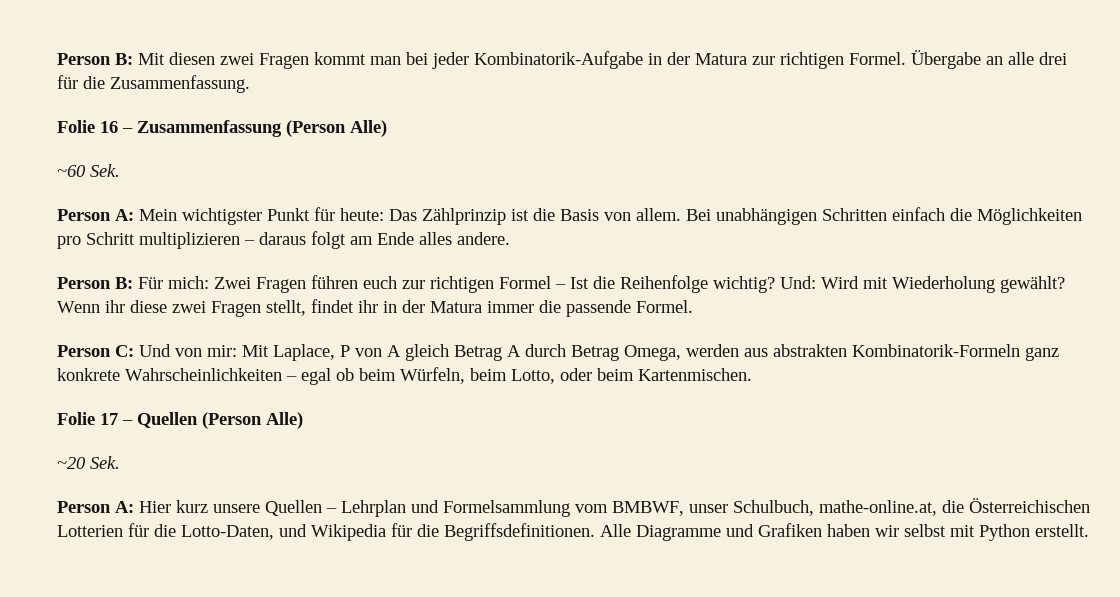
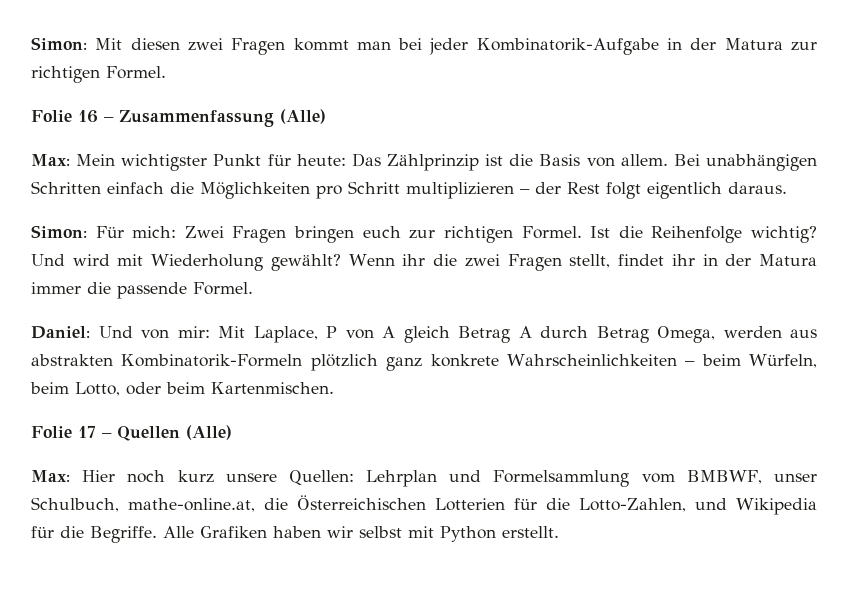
[57,53,133,65] Person B: -> [31,37,87,50] Simon:
[911,50,1067,69] [57,75,250,93] [57,120,387,137] [57,164,120,177] [57,209,134,221] Übergabe an alle drei für die Zusammenfassung. // Folie 16 – Zusammenfassung (Person Alle) // ~60 Sek. // Person A: -> [31,109,326,127] [31,154,70,166] // Folie 16 – Zusammenfassung (Alle) // Max:
[259,231,510,249] [57,277,133,289] daraus folgt am Ende alles andere. // Person B: -> [535,182,787,199] [31,225,87,238] der Rest folgt eigentlich daraus. // Simon:
[311,275,358,289] führen -> [294,226,355,243] bringen
[499,276,566,289] Formel – -> [521,226,582,239] Formel.
[780,276,859,289] Und: Wird -> [31,254,110,266] Und wird
[130,300,167,313] diese -> [433,254,458,266] die
[57,345,134,357] Person C: -> [31,326,90,339] Daniel:
(1020, 350) none -> [310,354,378,371] plötzlich
[301,368,354,385] egal ob -> (696, 363) none
[202,412,303,429] [57,456,120,469] [57,500,337,516] (Person Alle) // ~20 Sek. // Person A: Hier kurz unsere Quellen – -> [186,425,232,440] [31,470,354,485] (Alle) // Max: Hier noch kurz unsere Quellen:
[181,525,274,540] Lotto-Daten, -> [579,498,686,512] Lotto-Zahlen,
[444,523,754,541] Begriffsdefinitionen. Alle Diagramme und -> [90,526,194,543] Begriffe. Alle

